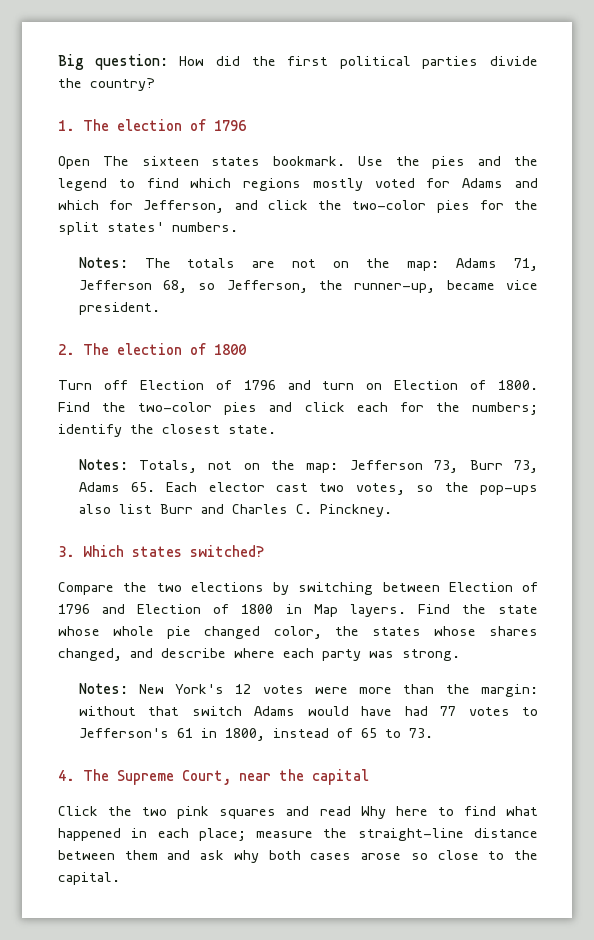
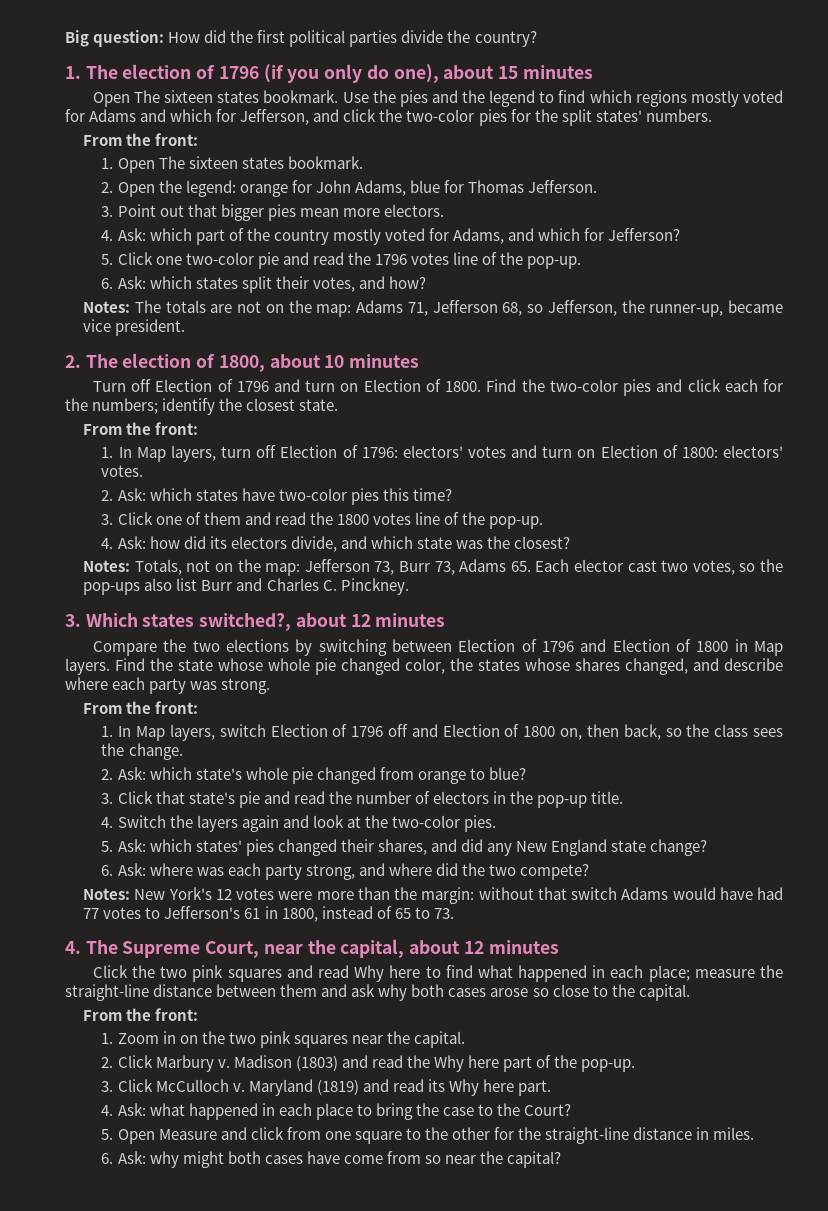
(246, 125) none -> [263,64,593,83] (if you only do one), about 15 minutes
(238, 227) none -> [83,133,199,146] [101,156,363,173] [101,180,598,197] [101,204,444,221] [101,228,681,245] [101,252,582,269] [101,276,426,293] // From the front: // 1. Open The sixteen states bookmark. // 2. Open the legend: orange for John Adams, blue for Thomas Jefferson. // 3. Point out that bigger pies mean more electors. // 4. Ask: which part of the country mostly voted for Adams, and which for Jefferson? // 5. Click one two-color pie and read the 1796 votes line of the pop-up. // 6. Ask: which states split their votes, and how?
[214,344,246,355] 1800 -> [218,354,420,372] 1800, about 10 minutes
(276, 429) none -> [83,422,199,435] [101,445,783,462] [101,465,144,477] [101,488,452,505] [101,512,544,529] [101,536,571,552] // From the front: // 1. In Map layers, turn off Election of 1796: electors' votes and turn on Election of 1800: electors' votes. // 2. Ask: which states have two-color pies this time? // 3. Click one of them and read the 1800 votes line of the pop-up. // 4. Ask: how did its electors divide, and which state was the closest?
[190,545,264,557] switched? -> [199,613,446,631] switched?, about 12 minutes
(460, 655) none -> [83,701,199,714] [101,724,783,741] [101,743,183,760] [101,767,526,784] [101,791,624,808] [101,815,496,832] [101,839,708,856] [101,863,590,880] // From the front: // 1. In Map layers, switch Election of 1796 off and Election of 1800 on, then back, so the class sees the change. // 2. Ask: which state's whole pie changed from orange to blue? // 3. Click that state's pie and read the number of electors in the pop-up title. // 4. Switch the layers again and look at the two-color pies. // 5. Ask: which states' pies changed their shares, and did any New England state change? // 6. Ask: where was each party strong, and where did the two compete?
[312,769,369,785] capital -> [340,939,559,958] capital, about 12 minutes
(120, 878) none -> [83,1008,199,1021] [101,1031,465,1048] [101,1055,636,1072] [101,1079,552,1096] [101,1103,572,1120] [101,1127,755,1144] [101,1151,562,1168] // From the front: // 1. Zoom in on the two pink squares near the capital. // 2. Click Marbury v. Madison (1803) and read the Why here part of the pop-up. // 3. Click McCulloch v. Maryland (1819) and read its Why here part. // 4. Ask: what happened in each place to bring the case to the Court? // 5. Open Measure and click from one square to the other for the straight-line distance in miles. // 6. Ask: why might both cases have come from so near the capital?

